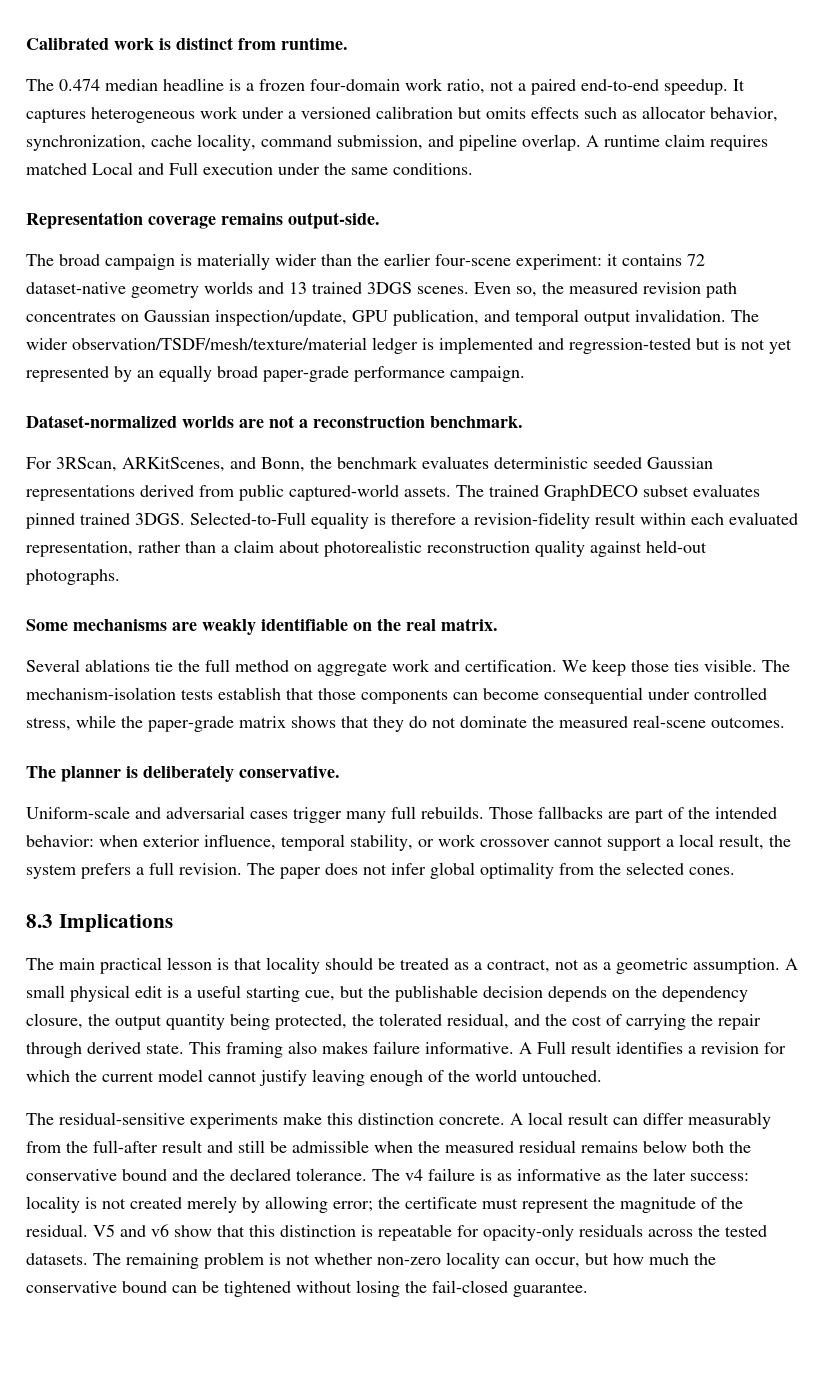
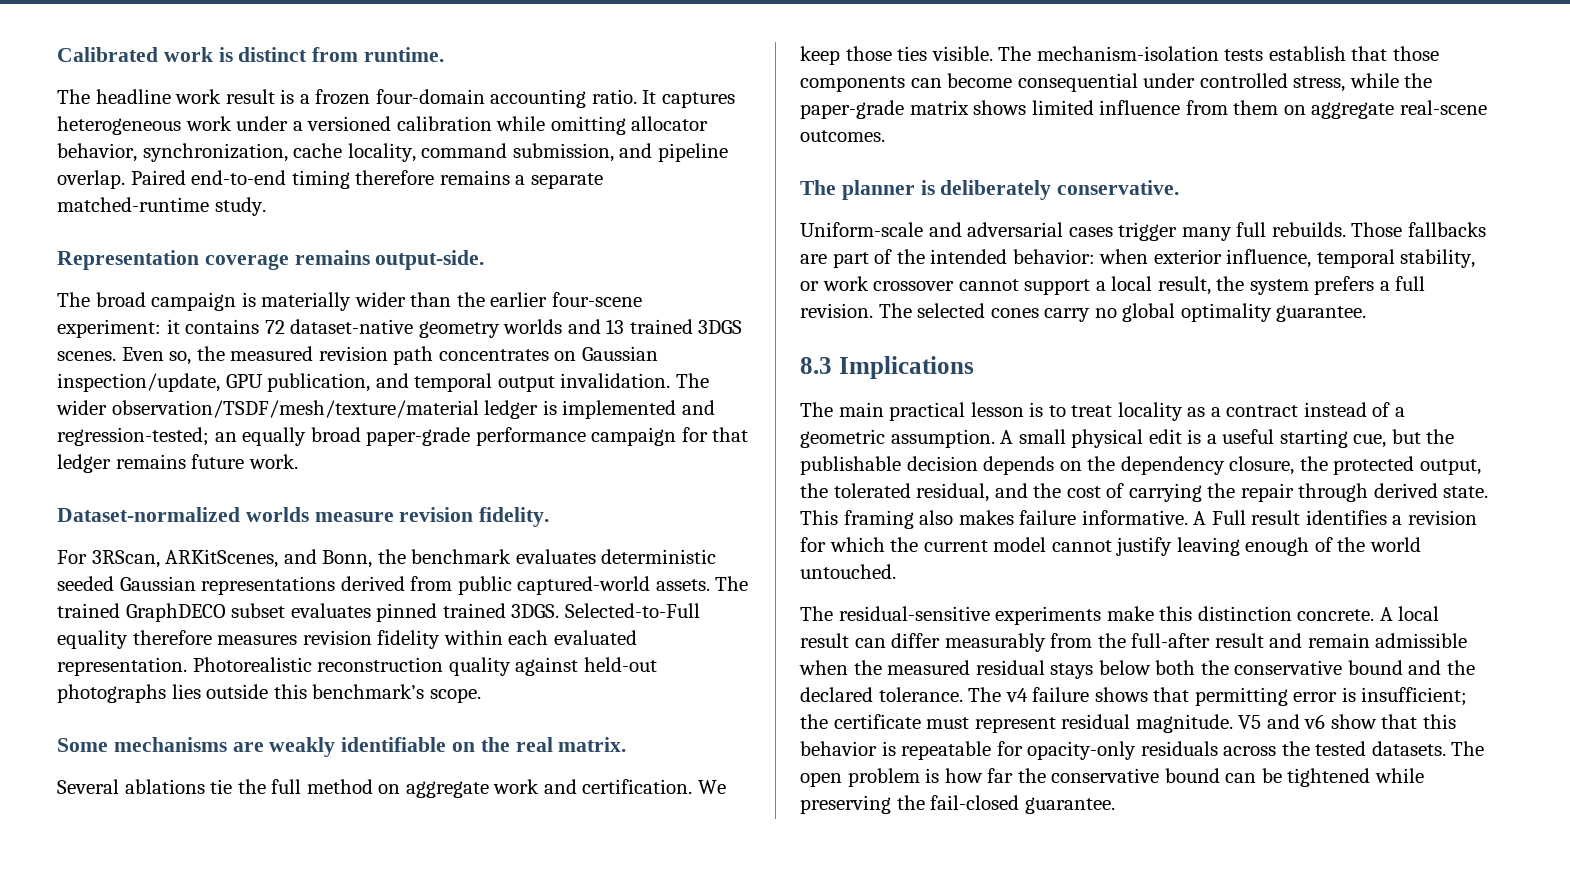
[59,78,224,91] 0.474 median headline -> [95,89,275,104] headline work result
[405,78,728,95] work ratio, not a paired end-to-end speedup. -> [490,89,637,108] accounting ratio.
[458,107,637,119] but omits effects such as -> [496,116,626,135] while omitting
[586,134,768,151] [26,162,473,175] A runtime claim requires matched Local and Full execution under the same conditions. -> [130,170,603,189] [57,197,266,216] Paired end-to-end timing therefore remains a separate matched-runtime study.
[569,338,792,354] [26,366,132,382] regression-tested but is not yet represented by -> [57,427,209,446] regression-tested;
[450,366,525,382] [26,415,523,428] campaign. // Dataset-normalized worlds are not a reconstruction benchmark. -> [591,427,749,446] [57,454,298,473] [57,507,550,527] campaign for that ledger remains future work. // Dataset-normalized worlds measure revision fidelity.
[374,512,798,529] [26,540,707,557] [26,569,120,585] is therefore a revision-fidelity result within each evaluated representation, rather than a claim about photorealistic reconstruction quality against held-out photographs. -> [132,630,637,649] [57,657,657,676] [57,684,481,703] therefore measures revision fidelity within each evaluated representation. Photorealistic reconstruction quality against held-out photographs lies outside this benchmark’s scope.
[341,716,628,732] that they do not dominate the measured -> [1031,100,1395,119] limited influence from them on aggregate
[280,862,735,879] paper does not infer global optimality from the selected cones. -> [917,303,1367,322] selected cones carry no global optimality guarantee.
[234,957,598,974] that locality should be treated as a contract, not as -> [1048,402,1391,421] to treat locality as a contract instead of
[115,1014,347,1030] output quantity being protected, -> [1333,456,1481,475] protected output,
[238,1140,287,1153] still be -> [1307,633,1370,648] remain
[581,1141,638,1153] remains -> [1050,663,1094,679] stays
[480,1168,749,1181] [26,1196,743,1213] [26,1224,88,1237] is as informative as the later success: locality is not created merely by allowing error; the certificate must represent the magnitude of the residual. -> [1094,687,1468,706] [800,714,1233,733] shows that permitting error is insufficient; the certificate must represent residual magnitude.
[280,1225,356,1237] distinction -> [800,741,877,756] behavior
[126,1253,199,1269] remaining -> [800,772,842,787] open
[286,1252,689,1269] not whether non-zero locality can occur, but how much -> [944,768,1014,783] how far
[296,1280,400,1297] without losing -> [1374,768,1424,783] [800,795,891,814] while preserving

